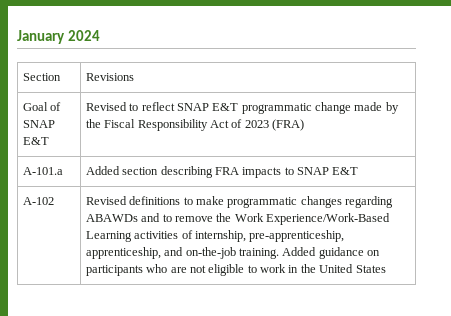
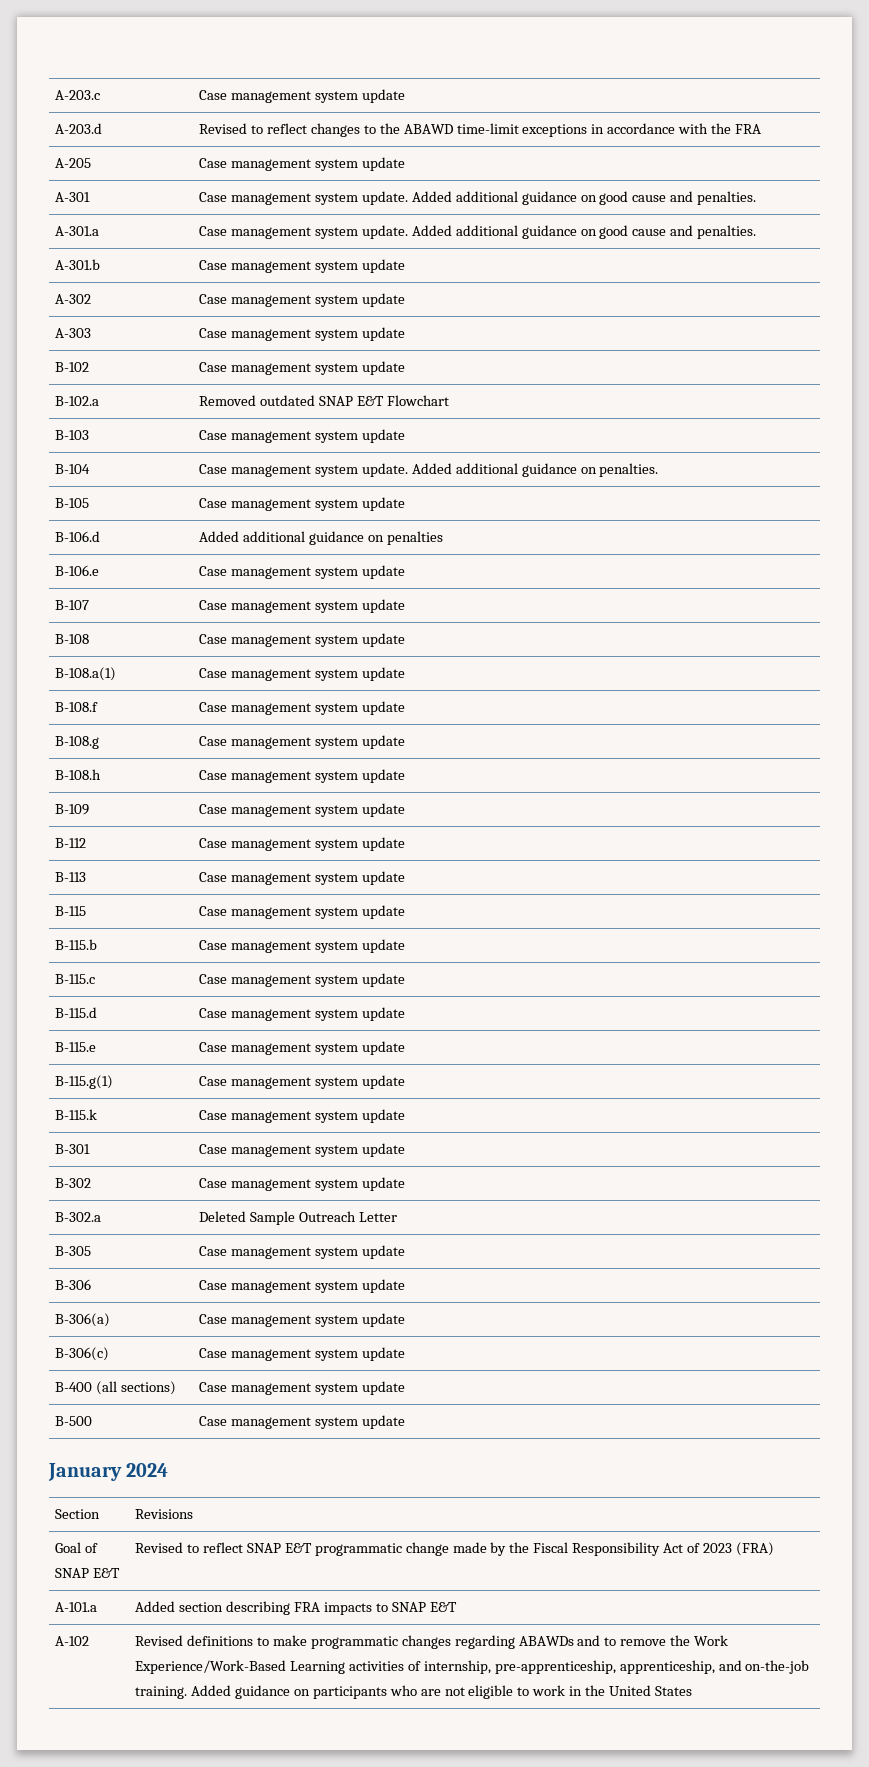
(17, 37) none -> [55,90,101,100] [199,89,405,103] [55,123,103,134] [199,123,761,137] [55,158,92,168] [199,157,405,171] [55,192,91,202] [199,191,757,205] [55,226,100,236] [199,225,757,239] [55,259,101,270] [199,259,405,273] [55,294,92,304] [199,293,405,307] [55,328,92,338] [199,327,405,341] [55,362,90,372] [199,361,405,375] [55,396,100,406] [199,395,449,406] [55,430,90,440] [199,429,405,443] [55,464,91,474] [199,463,659,477] [55,498,90,508] [199,497,405,511] [55,531,101,542] [199,531,443,545] [55,565,100,576] [199,565,405,579] [55,600,90,610] [199,599,405,613] [55,634,90,644] [199,633,405,647] [55,667,117,681] [199,667,405,681] [55,702,99,712] [199,701,405,715] [55,736,100,749] [199,735,405,749] [55,769,102,780] [199,769,405,783] [55,804,90,815] [199,803,405,817] [55,838,87,848] [199,837,405,851] [55,872,87,882] [199,871,405,885] [55,906,87,916] [199,905,405,919] [55,939,98,950] [199,939,405,953] [55,974,96,984] [199,973,405,987] [55,1007,98,1018] [199,1007,405,1021] [55,1042,97,1052] [199,1041,405,1055] [55,1075,114,1089] [199,1075,405,1089] [55,1109,98,1120] [199,1109,405,1123] [55,1144,91,1154] [199,1143,405,1157] [55,1178,92,1188] [199,1177,405,1191] [55,1212,102,1222] [199,1211,397,1225] [55,1246,92,1256] [199,1245,405,1259] [55,1279,92,1290] [199,1279,405,1293] [55,1313,111,1327] [199,1313,405,1327] [55,1347,110,1361] [199,1347,405,1361] [55,1381,176,1395] [199,1381,405,1395] [55,1416,93,1426] [199,1415,405,1429] A-203.c | Case management system update // A-203.d | Revised to reflect changes to the ABAWD time-limit exceptions in accordance with the FRA // A-205 | Case management system update // A-301 | Case management system update. Added additional guidance on good cause and penalties. // A-301.a | Case management system update. Added additional guidance on good cause and penalties. // A-301.b | Case management system update // A-302 | Case management system update // A-303 | Case management system update // B-102 | Case management system update // B-102.a | Removed outdated SNAP E&T Flowchart // B-103 | Case management system update // B-104 | Case management system update. Added additional guidance on penalties. // B-105 | Case management system update // B-106.d | Added additional guidance on penalties // B-106.e | Case management system update // B-107 | Case management system update // B-108 | Case management system update // B-108.a(1) | Case management system update // B-108.f | Case management system update // B-108.g | Case management system update // B-108.h | Case management system update // B-109 | Case management system update // B-112 | Case management system update // B-113 | Case management system update // B-115 | Case management system update // B-115.b | Case management system update // B-115.c | Case management system update // B-115.d | Case management system update // B-115.e | Case management system update // B-115.g(1) | Case management system update // B-115.k | Case management system update // B-301 | Case management system update // B-302 | Case management system update // B-302.a | Deleted Sample Outreach Letter // B-305 | Case management system update // B-306 | Case management system update // B-306(a) | Case management system update // B-306(c) | Case management system update // B-400 (all sections) | Case management system update // B-500 | Case management system update //

